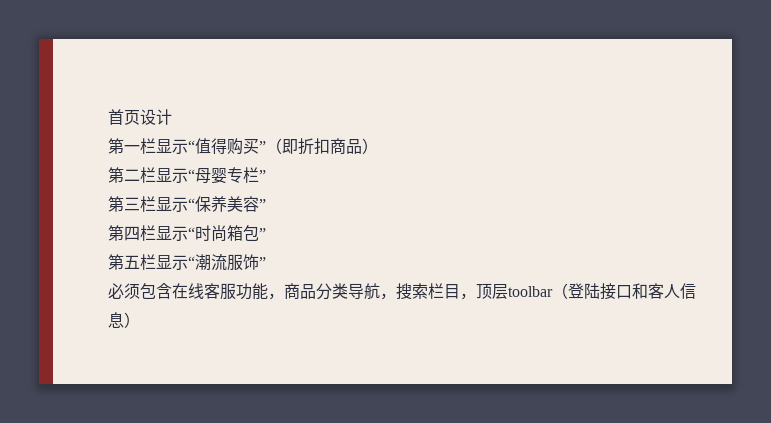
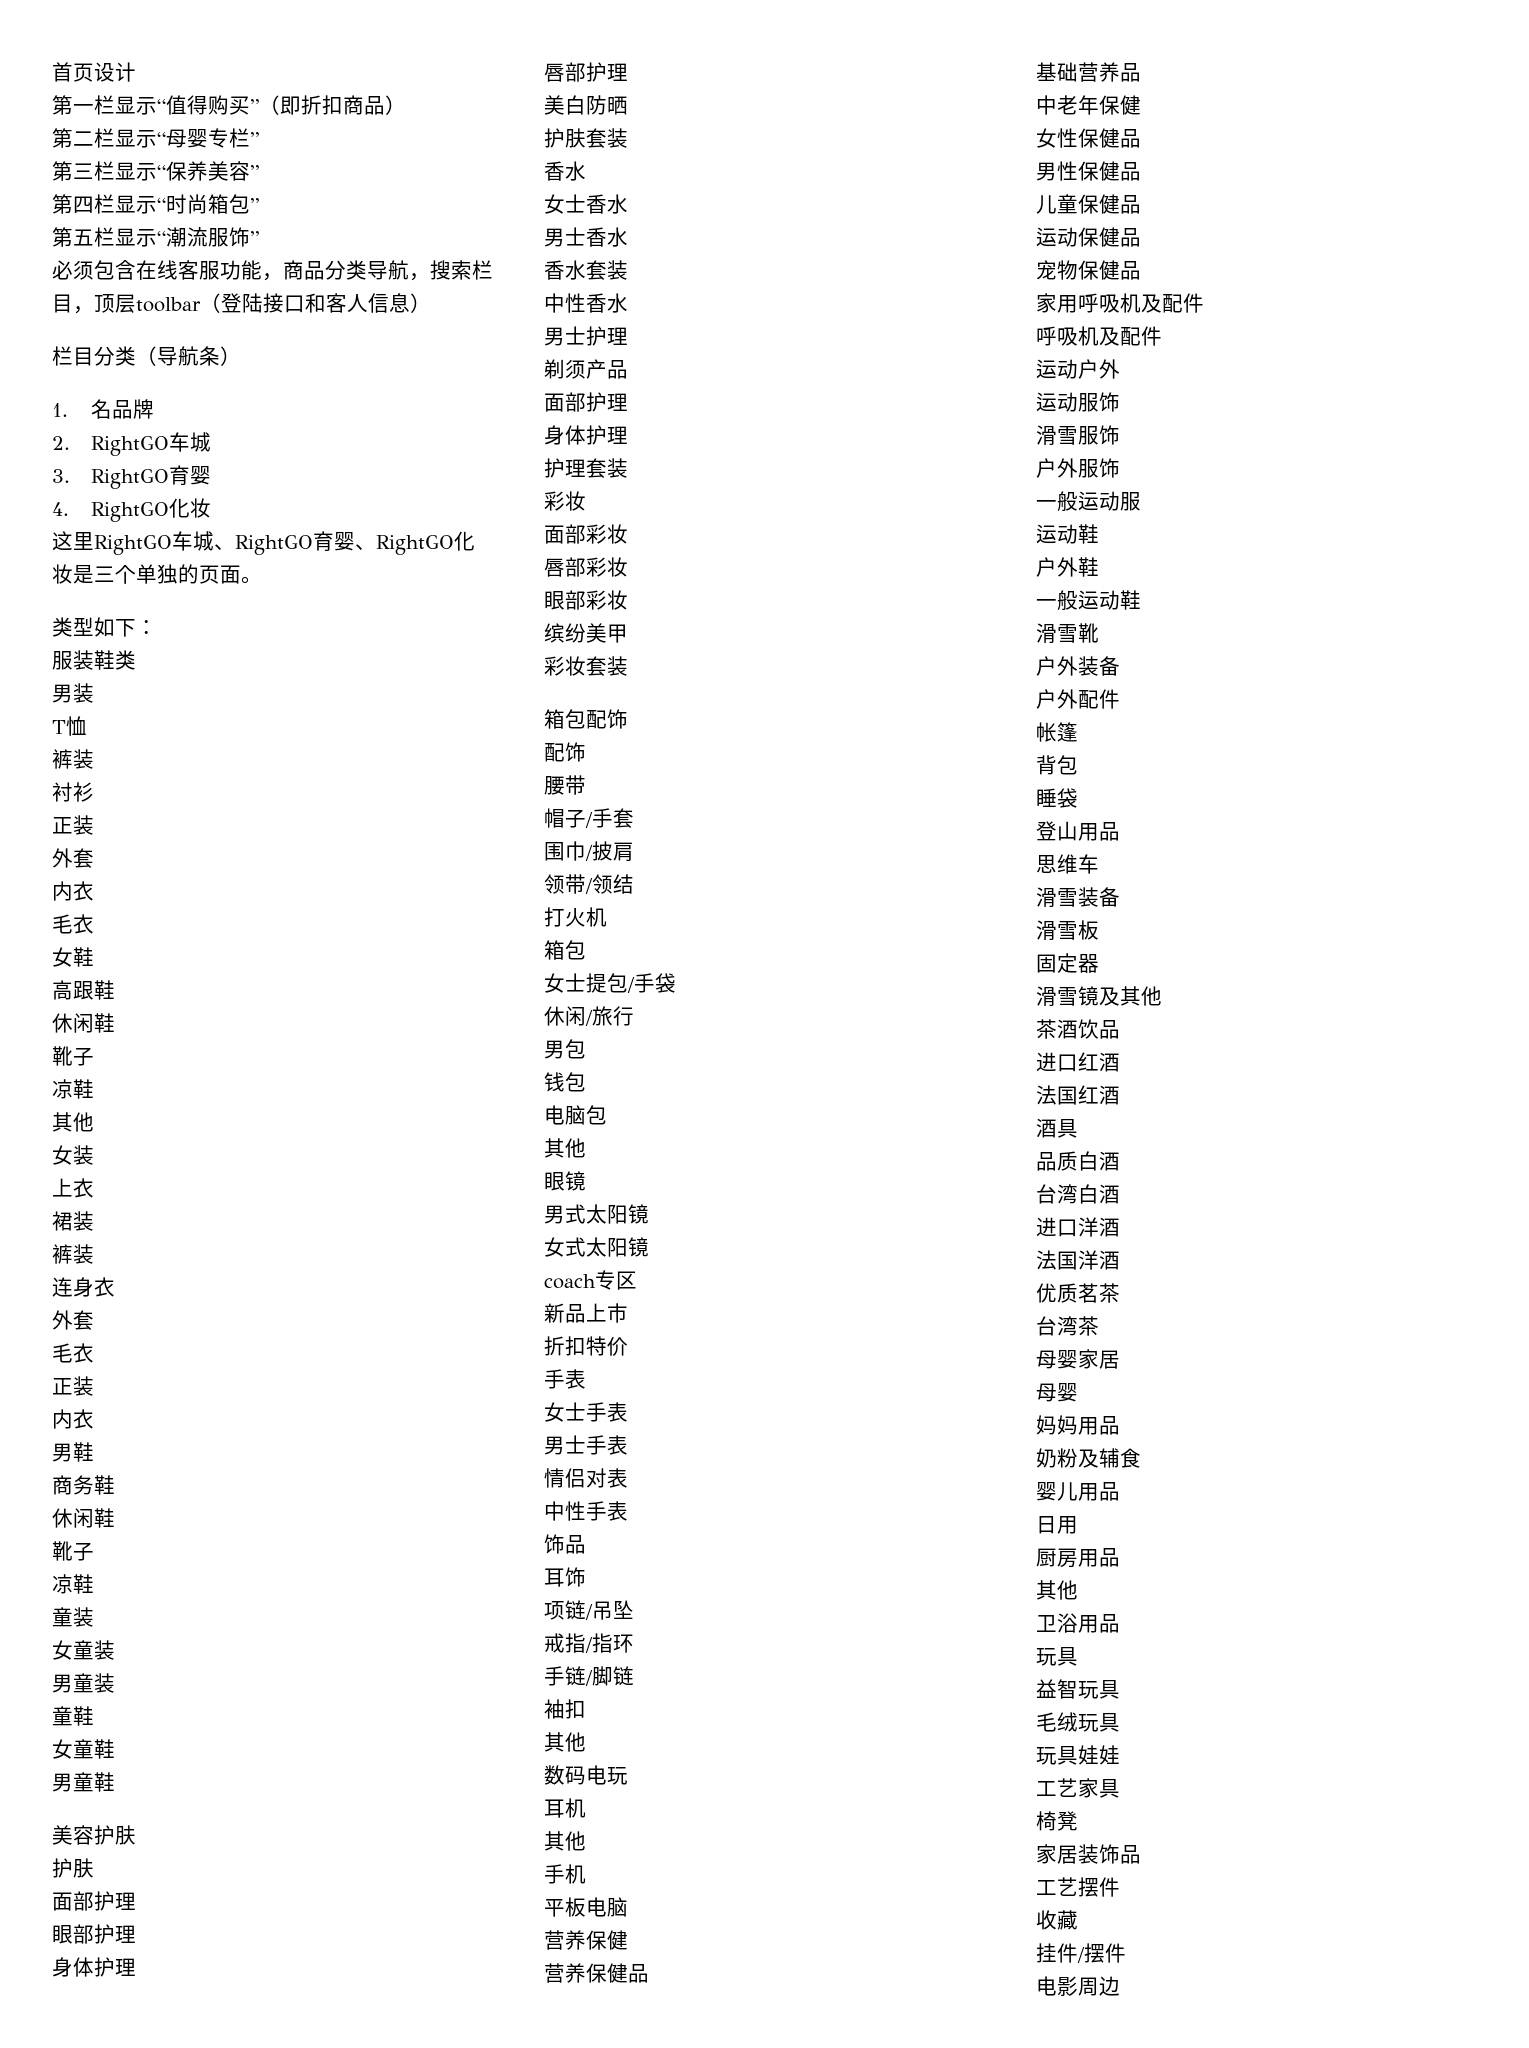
(140, 320) none -> [52,346,241,366] [52,399,155,419] [52,432,212,456] [52,465,212,489] [52,498,212,522] [52,531,475,555] [52,564,262,584] [52,617,157,637] [52,650,136,670] [52,683,94,703] [52,716,87,736] [52,749,94,769] [52,782,94,802] [52,815,94,835] [52,848,94,868] [52,881,94,901] [52,914,94,934] [52,947,94,967] [52,980,115,1000] [52,1013,115,1033] [52,1046,94,1066] [52,1079,94,1099] [52,1112,94,1132] [52,1145,94,1165] [52,1178,94,1198] [52,1211,94,1231] [52,1244,94,1264] [52,1277,115,1297] [52,1310,94,1330] [52,1343,94,1363] [52,1376,94,1396] [52,1409,94,1429] [52,1442,94,1462] [52,1475,115,1495] [52,1508,115,1528] [52,1541,94,1561] [52,1574,94,1594] [52,1607,94,1627] [52,1640,115,1660] [52,1673,115,1693] [52,1706,94,1726] [52,1739,115,1759] [52,1772,115,1792] [52,1825,136,1845] [52,1858,94,1878] [52,1891,136,1911] [52,1924,136,1944] [52,1957,136,1977] [544,62,628,82] [544,95,628,115] [544,128,628,148] [544,161,586,181] [544,194,628,214] [544,227,628,247] [544,260,628,280] [544,293,628,313] [544,326,628,346] [544,359,628,379] [544,392,628,412] [544,425,628,445] [544,458,628,478] [544,491,586,511] [544,524,628,544] [544,557,628,577] [544,590,628,610] [544,623,628,643] [544,656,628,676] [544,709,628,729] [544,742,586,762] [544,775,586,795] [544,808,634,828] [544,841,634,861] [544,874,634,894] [544,907,607,927] [544,940,586,960] [544,973,676,993] [544,1006,634,1026] [544,1039,586,1059] [544,1072,586,1092] [544,1105,607,1125] [544,1138,586,1158] [544,1171,586,1191] [544,1204,649,1224] [544,1237,649,1257] [544,1270,637,1290] [544,1303,628,1323] [544,1336,628,1356] [544,1369,586,1389] [544,1402,628,1422] [544,1435,628,1455] [544,1468,628,1488] [544,1501,628,1521] [544,1534,586,1554] [544,1567,586,1587] [544,1600,634,1620] [544,1633,634,1653] [544,1666,634,1686] [544,1699,586,1719] [544,1732,586,1752] [544,1765,628,1785] [544,1798,586,1818] [544,1831,586,1851] [544,1864,586,1884] [544,1897,628,1917] [544,1930,628,1950] [544,1963,649,1983] [1036,62,1141,82] [1036,95,1141,115] [1036,128,1141,148] [1036,161,1141,181] [1036,194,1141,214] [1036,227,1141,247] [1036,260,1141,280] [1036,293,1204,313] [1036,326,1162,346] [1036,359,1120,379] [1036,392,1120,412] [1036,425,1120,445] [1036,458,1120,478] [1036,491,1141,511] [1036,524,1099,544] [1036,557,1099,577] [1036,590,1141,610] [1036,623,1099,643] [1036,656,1120,676] [1036,689,1120,709] [1036,722,1078,742] [1036,755,1078,775] [1036,788,1078,808] [1036,821,1120,841] [1036,854,1099,874] [1036,887,1120,907] [1036,920,1099,940] [1036,953,1099,973] [1036,986,1162,1006] [1036,1019,1120,1039] [1036,1052,1120,1072] [1036,1085,1120,1105] [1036,1118,1078,1138] [1036,1151,1120,1171] [1036,1184,1120,1204] [1036,1217,1120,1237] [1036,1250,1120,1270] [1036,1283,1120,1303] [1036,1316,1099,1336] [1036,1349,1120,1369] [1036,1383,1078,1402] [1036,1415,1120,1435] [1036,1448,1141,1468] [1036,1482,1120,1501] [1036,1516,1078,1534] [1036,1548,1120,1568] [1036,1580,1078,1600] [1036,1613,1120,1633] [1036,1647,1078,1666] [1036,1679,1120,1699] [1036,1712,1120,1733] [1036,1745,1120,1765] [1036,1778,1120,1798] [1036,1811,1078,1831] [1036,1844,1141,1864] [1036,1877,1120,1897] [1036,1910,1078,1930] [1036,1943,1126,1963] [1036,1976,1120,1996] // 栏目分类（导航条） // 1.名品牌 // 2. RightGO车城 // 3. RightGO育婴 // 4. RightGO化妆 // 这里RightGO车城、RightGO育婴、RightGO化妆是三个单独的页面。 // 类型如下： // 服装鞋类 // 男装 // T恤 // 裤装 // 衬衫 // 正装 // 外套 // 内衣 // 毛衣 // 女鞋 // 高跟鞋 // 休闲鞋 // 靴子 // 凉鞋 // 其他 // 女装 // 上衣 // 裙装 // 裤装 // 连身衣 // 外套 // 毛衣 // 正装 // 内衣 // 男鞋 // 商务鞋 // 休闲鞋 // 靴子 // 凉鞋 // 童装 // 女童装 // 男童装 // 童鞋 // 女童鞋 // 男童鞋 // 美容护肤 // 护肤 // 面部护理 // 眼部护理 // 身体护理 // 唇部护理 // 美白防晒 // 护肤套装 // 香水 // 女士香水 // 男士香水 // 香水套装 // 中性香水 // 男士护理 // 剃须产品 // 面部护理 // 身体护理 // 护理套装 // 彩妆 // 面部彩妆 // 唇部彩妆 // 眼部彩妆 // 缤纷美甲 // 彩妆套装 // 箱包配饰 // 配饰 // 腰带 // 帽子/手套 // 围巾/披肩 // 领带/领结 // 打火机 // 箱包 // 女士提包/手袋 // 休闲/旅行 // 男包 // 钱包 // 电脑包 // 其他 // 眼镜 // 男式太阳镜 // 女式太阳镜 // coach专区 // 新品上市 // 折扣特价 // 手表 // 女士手表 // 男士手表 // 情侣对表 // 中性手表 // 饰品 // 耳饰 // 项链/吊坠 // 戒指/指环 // 手链/脚链 // 袖扣 // 其他 // 数码电玩 // 耳机 // 其他 // 手机 // 平板电脑 // 营养保健 // 营养保健品 // 基础营养品 // 中老年保健 // 女性保健品 // 男性保健品 // 儿童保健品 // 运动保健品 // 宠物保健品 // 家用呼吸机及配件 // 呼吸机及配件 // 运动户外 // 运动服饰 // 滑雪服饰 // 户外服饰 // 一般运动服 // 运动鞋 // 户外鞋 // 一般运动鞋 // 滑雪靴 // 户外装备 // 户外配件 // 帐篷 // 背包 // 睡袋 // 登山用品 // 思维车 // 滑雪装备 // 滑雪板 // 固定器 // 滑雪镜及其他 // 茶酒饮品 // 进口红酒 // 法国红酒 // 酒具 // 品质白酒 // 台湾白酒 // 进口洋酒 // 法国洋酒 // 优质茗茶 // 台湾茶 // 母婴家居 // 母婴 // 妈妈用品 // 奶粉及辅食 // 婴儿用品 // 日用 // 厨房用品 // 其他 // 卫浴用品 // 玩具 // 益智玩具 // 毛绒玩具 // 玩具娃娃 // 工艺家具 // 椅凳 // 家居装饰品 // 工艺摆件 // 收藏 // 挂件/摆件 // 电影周边

